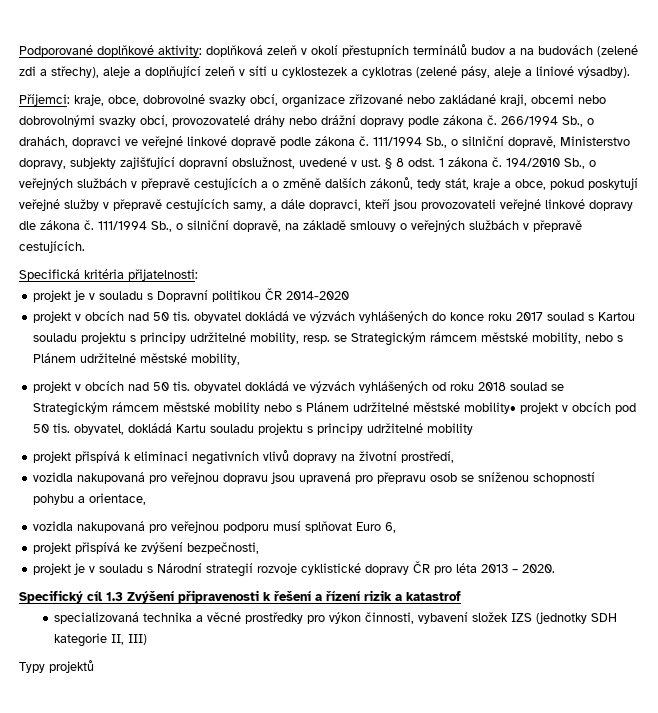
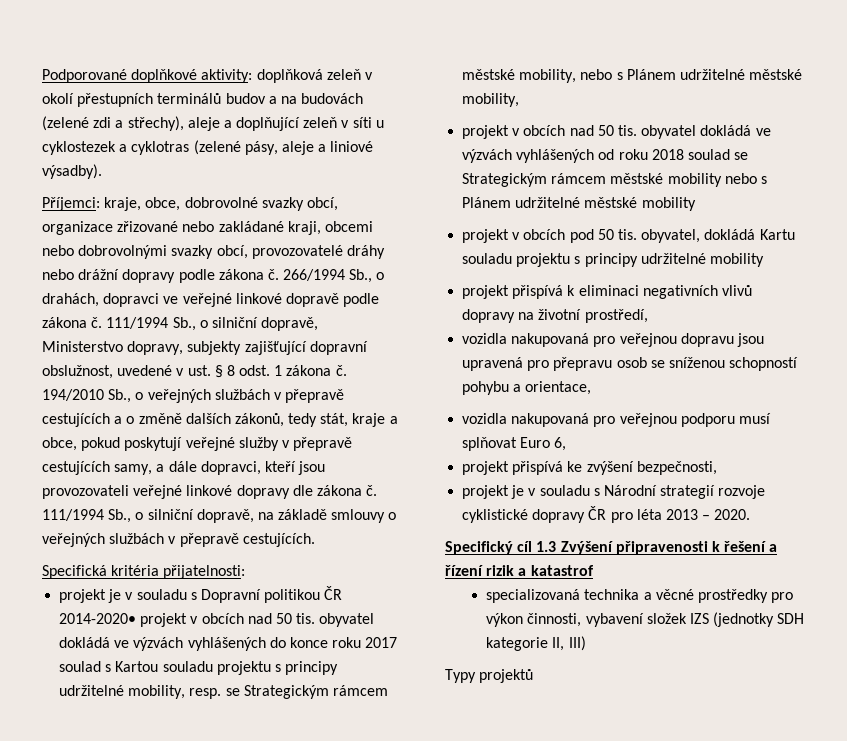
[286,291,350,300] 2014-2020 // -> [59,613,137,624] 2014-2020•
[464,402,517,414] mobility• -> [641,197,696,211] mobility //

